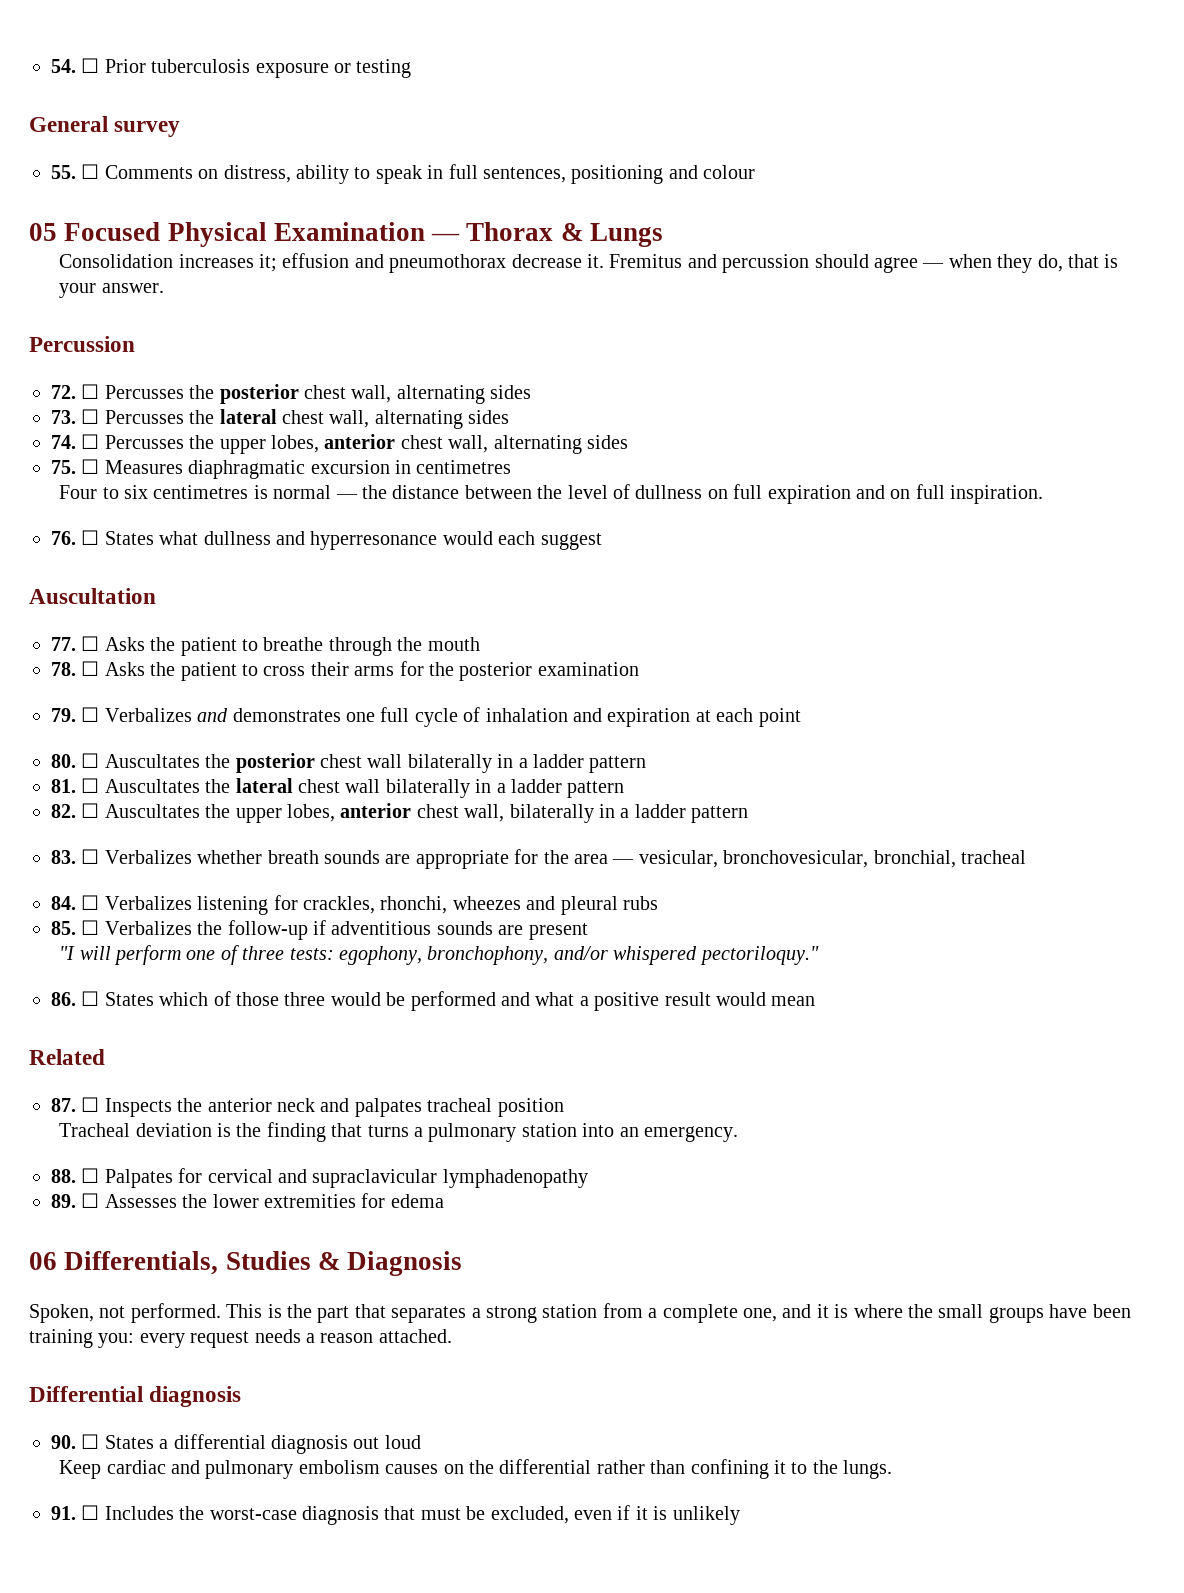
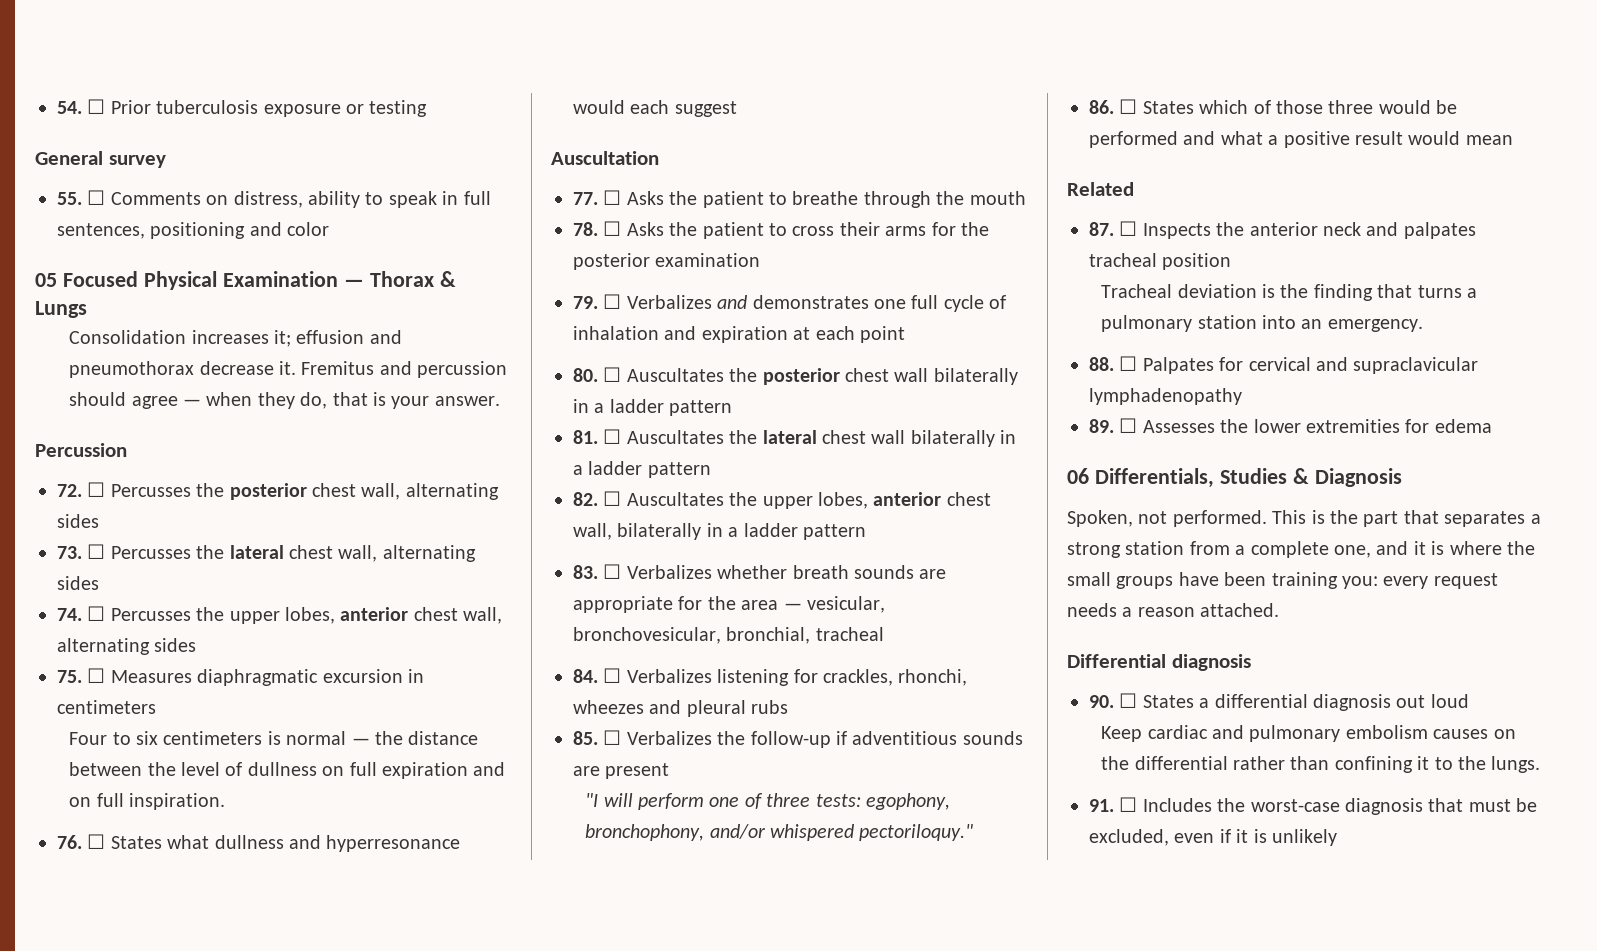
[703,165,756,179] colour -> [287,222,330,236] color
[416,460,512,474] centimetres -> [57,700,156,714] centimeters
[153,485,249,499] centimetres -> [163,731,263,745] centimeters

